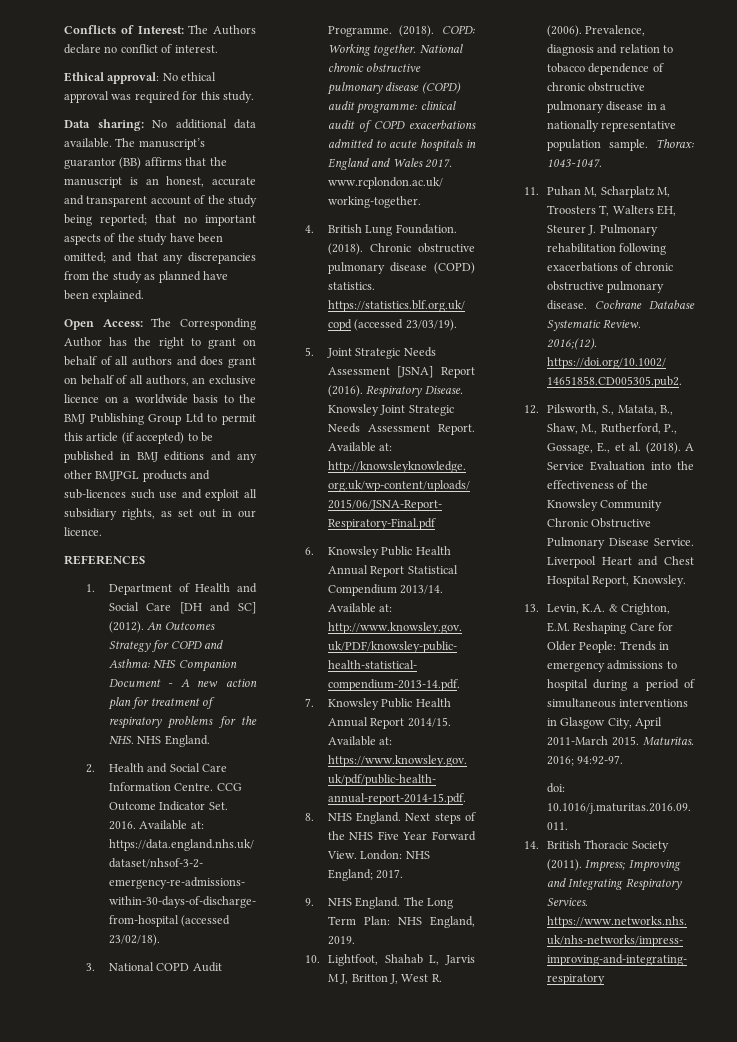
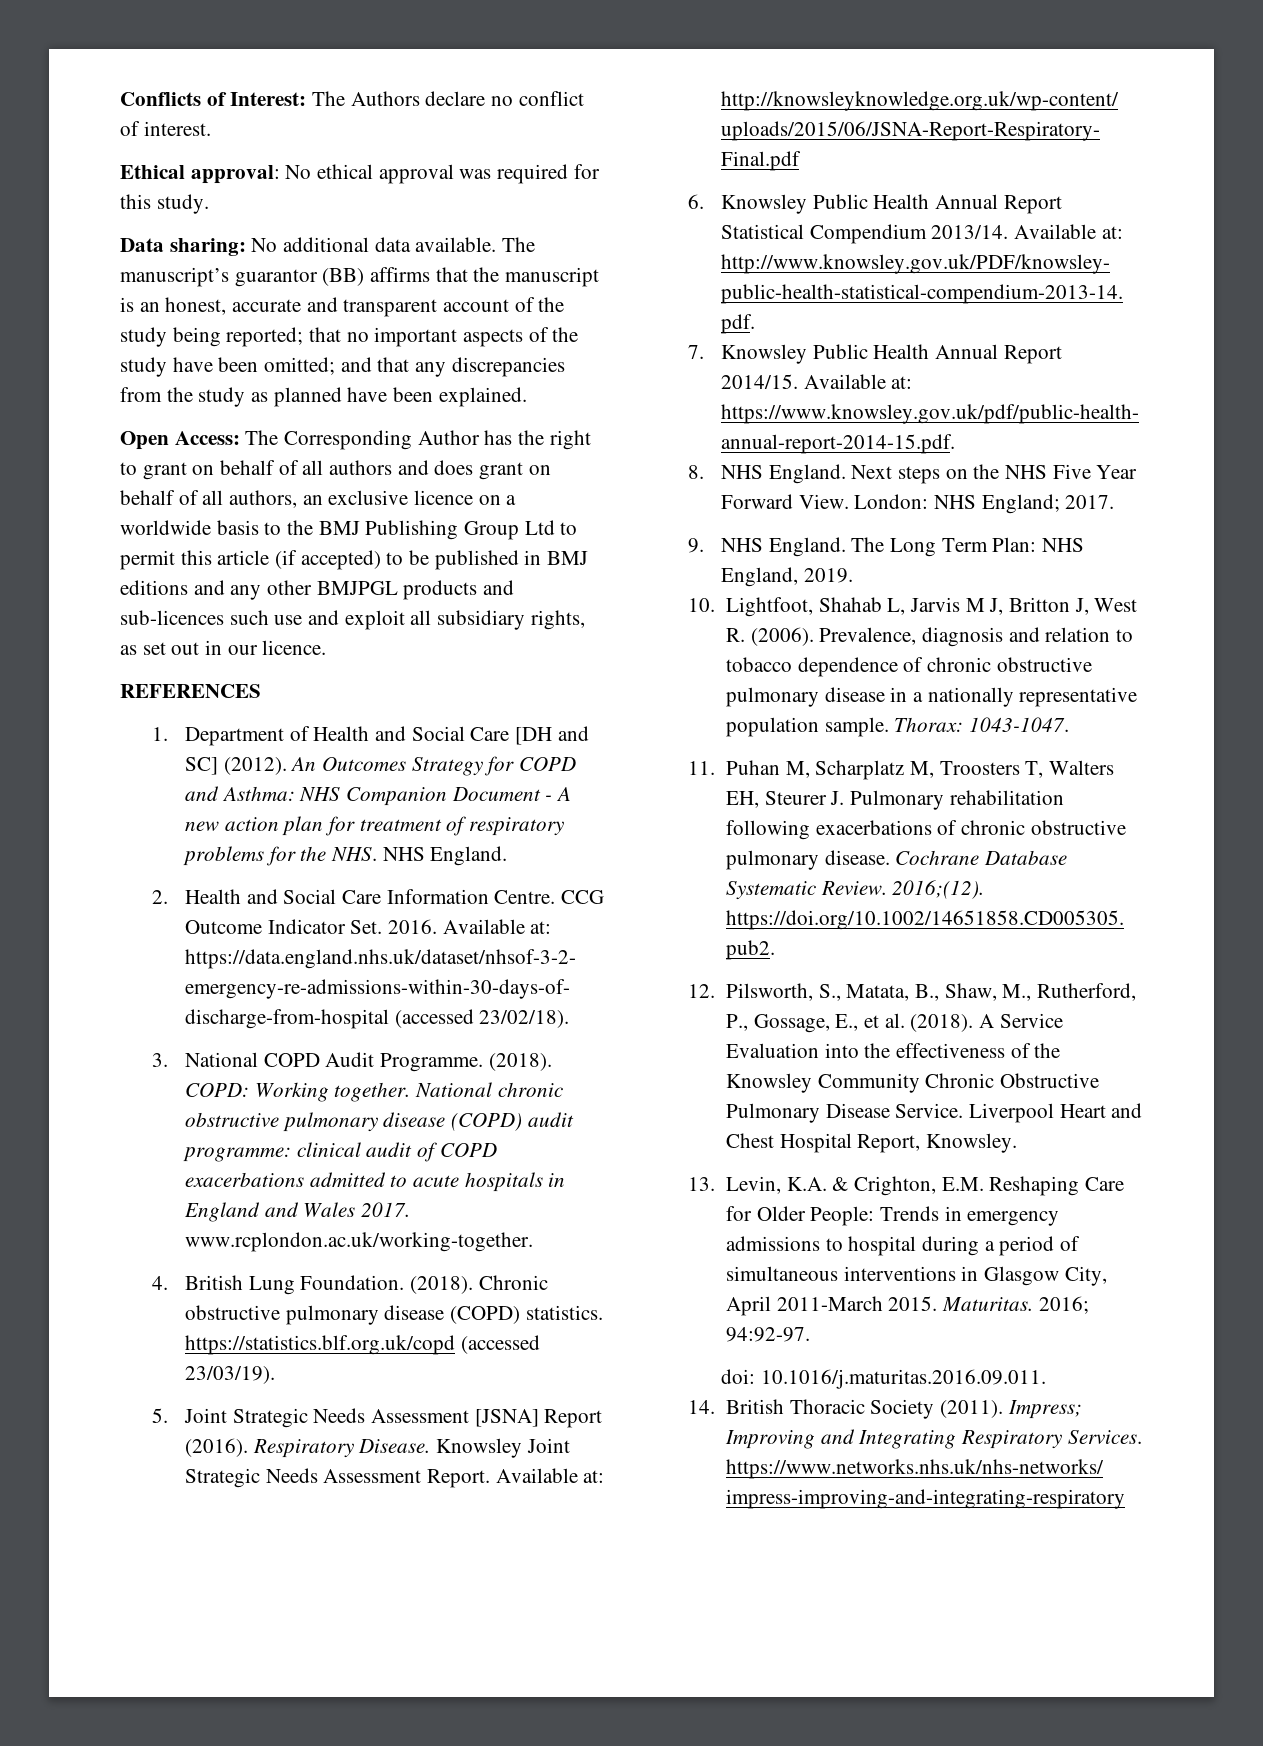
[465,812,476,821] of -> [945,469,968,479] on

